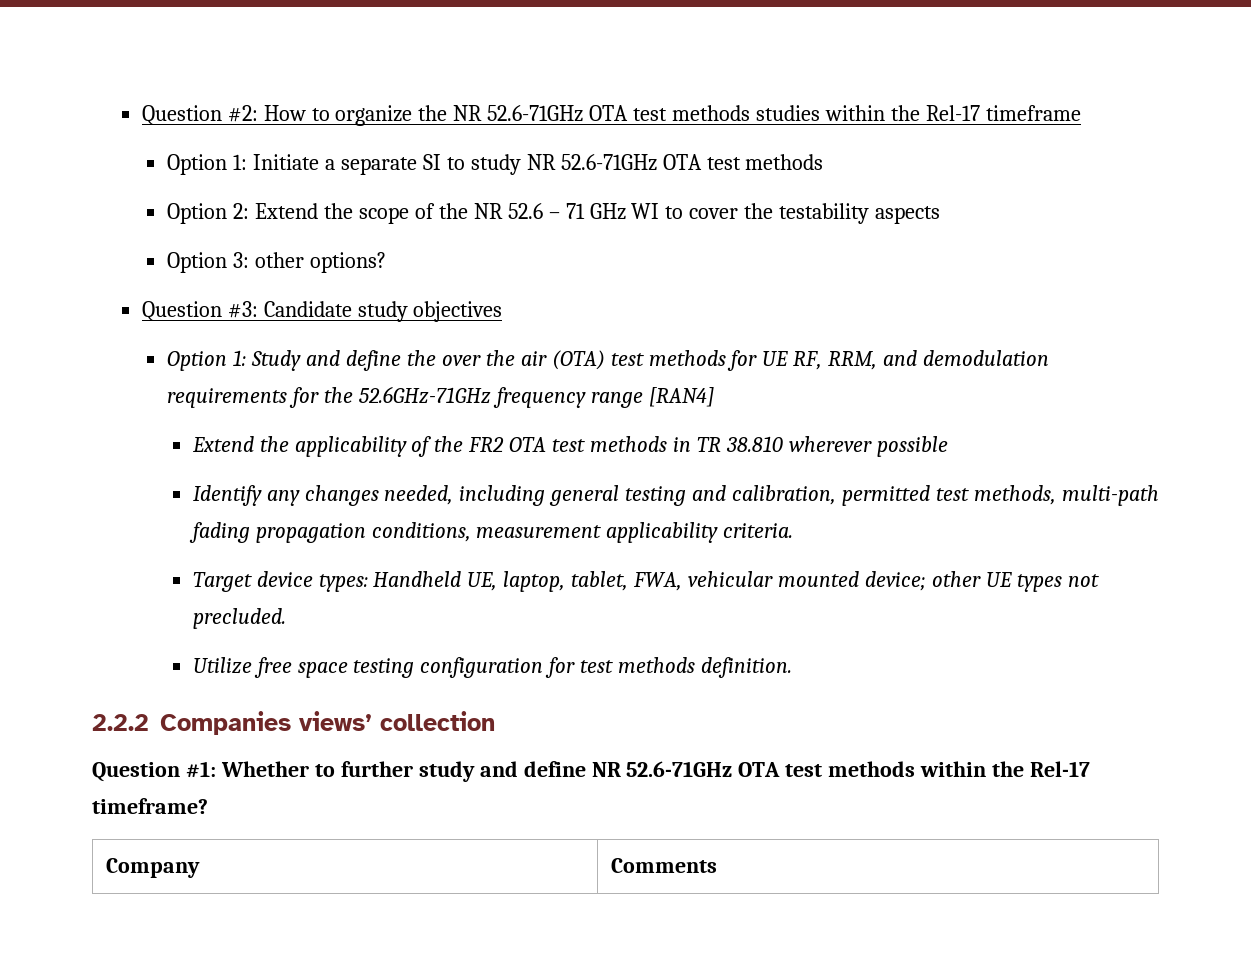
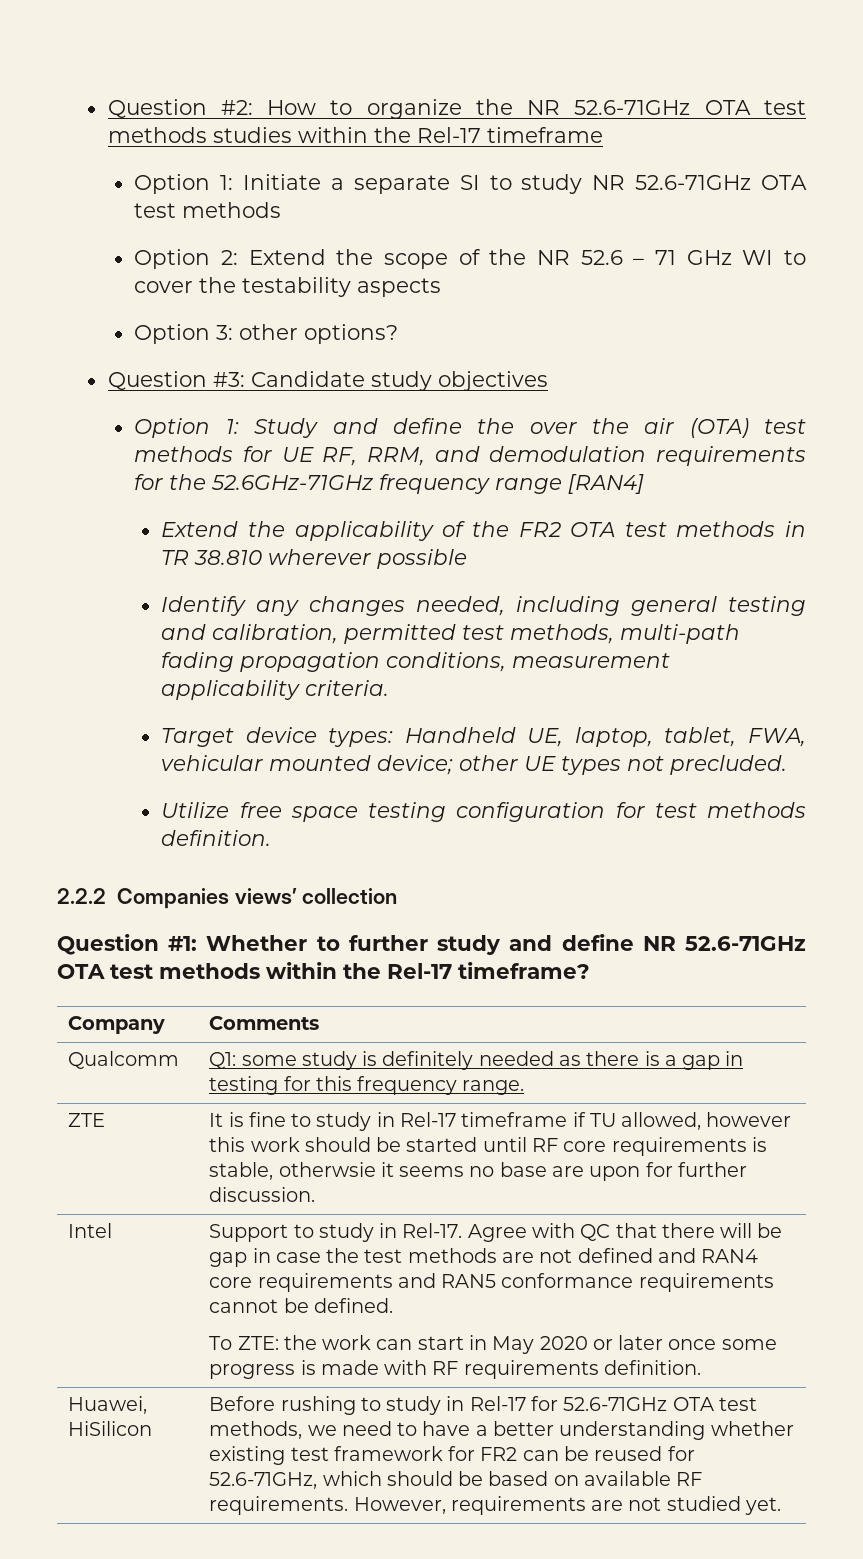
(717, 865) none -> [68,1051,180,1069] [209,1051,744,1070] [209,1076,525,1095] [68,1113,106,1127] [209,1112,792,1131] [209,1137,767,1156] [209,1162,747,1181] [209,1187,316,1202] [68,1223,113,1238] [209,1223,783,1242] [209,1248,759,1267] [209,1273,774,1292] [209,1298,393,1313] [209,1335,777,1354] [209,1360,702,1379] [68,1396,148,1414] [68,1421,153,1436] [209,1396,757,1415] [209,1421,794,1440] [209,1446,695,1465] [209,1471,703,1489] [209,1496,782,1515] // Qualcomm | Q1: some study is definitely needed as there is a gap in testing for this frequency range. // ZTE | It is fine to study in Rel-17 timeframe if TU allowed, however this work should be started until RF core requirements is stable, otherwsie it seems no base are upon for further discussion. // Intel | Support to study in Rel-17. Agree with QC that there will be gap in case the test methods are not defined and RAN4 core requirements and RAN5 conformance requirements cannot be defined. // To ZTE: the work can start in May 2020 or later once some progress is made with RF requirements definition. // Huawei, HiSilicon | Before rushing to study in Rel-17 for 52.6-71GHz OTA test methods, we need to have a better understanding whether existing test framework for FR2 can be reused for 52.6-71GHz, which should be based on available RF requirements. However, requirements are not studied yet.

